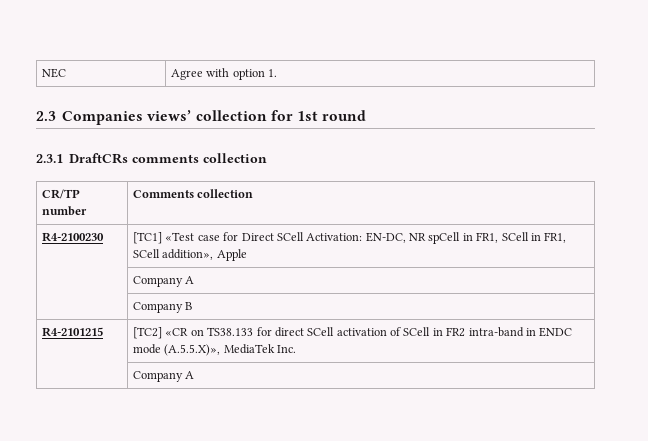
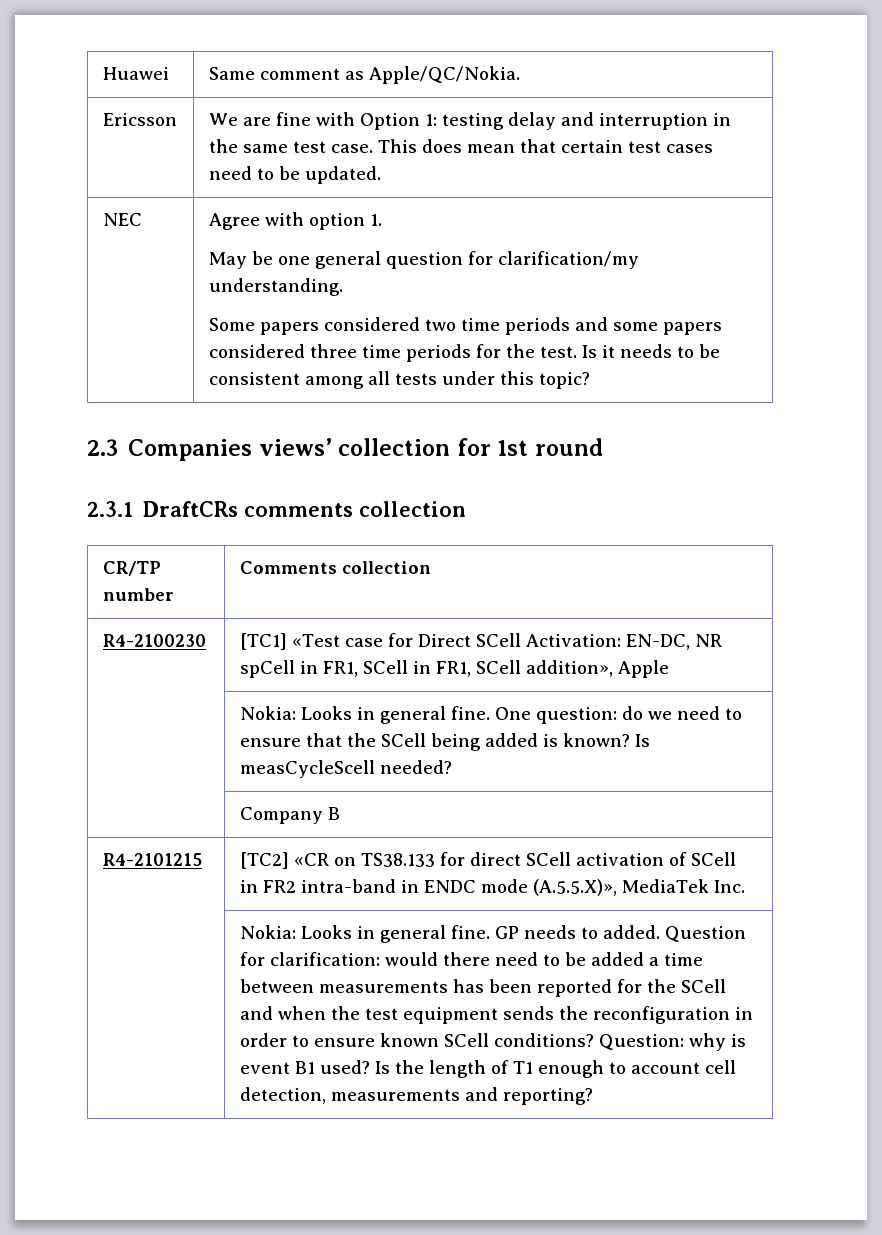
(42, 73) none -> [102,67,169,80] [208,66,520,84] [102,113,177,126] [208,112,731,130] [208,139,713,153] [208,166,381,184] Huawei | Same comment as Apple/QC/Nokia. // Ericsson | We are fine with Option 1: testing delay and interruption in the same test case. This does mean that certain test cases need to be updated. //
(278, 73) none -> [208,251,639,269] [208,278,343,296] [208,317,722,335] [208,344,720,362] [208,371,590,389] // May be one general question for clarification/my understanding. // Some papers considered two time periods and some papers considered three time periods for the test. Is it needs to be consistent among all tests under this topic?
[133,276,195,287] Company A -> [239,706,742,724] [239,733,650,751] [239,760,452,778] Nokia: Looks in general fine. One question: do we need to ensure that the SCell being added is known? Is measCycleScell needed?
[133,371,195,382] Company A -> [239,925,746,943] [239,952,703,966] [239,979,726,997] [239,1006,753,1024] [239,1033,746,1051] [239,1060,736,1078] [239,1087,593,1105] Nokia: Looks in general fine. GP needs to added. Question for clarification: would there need to be added a time between measurements has been reported for the SCell and when the test equipment sends the reconfiguration in order to ensure known SCell conditions? Question: why is event B1 used? Is the length of T1 enough to account cell detection, measurements and reporting?

